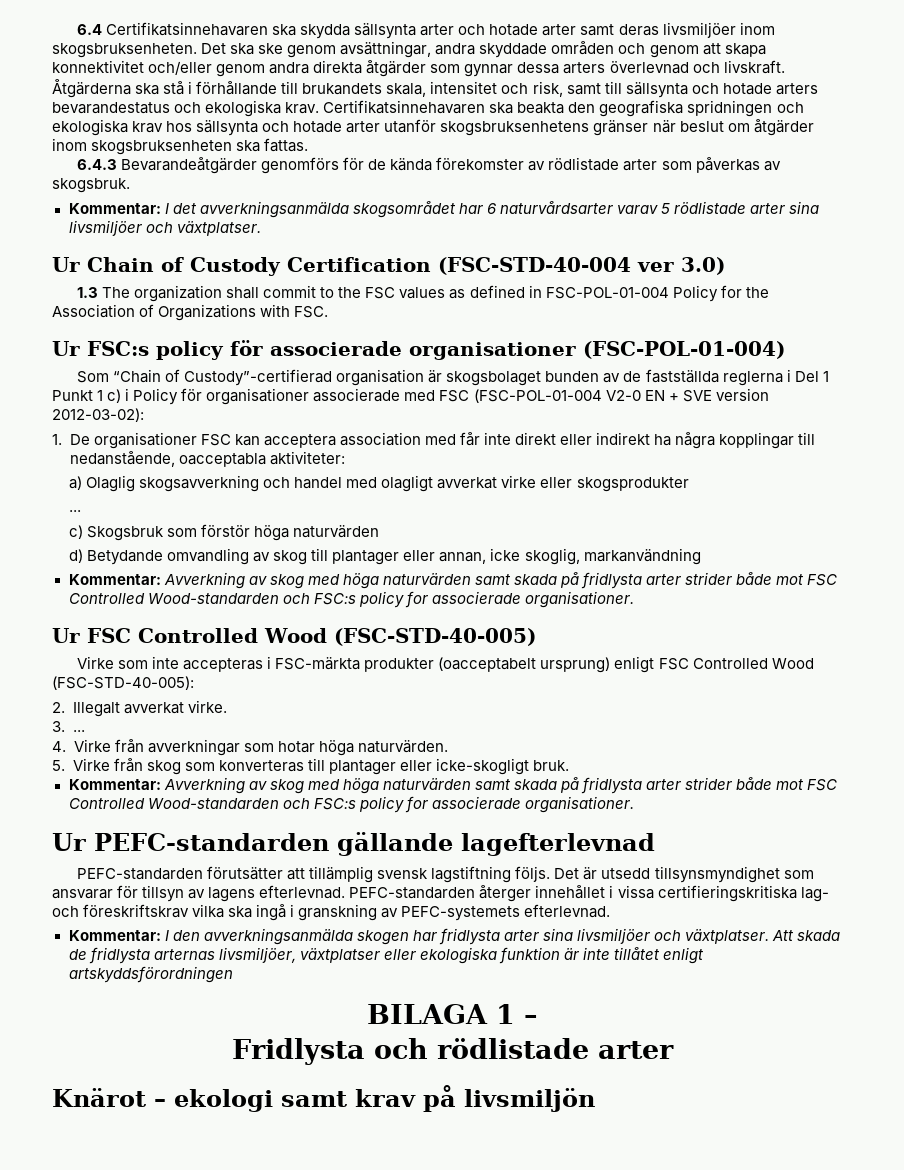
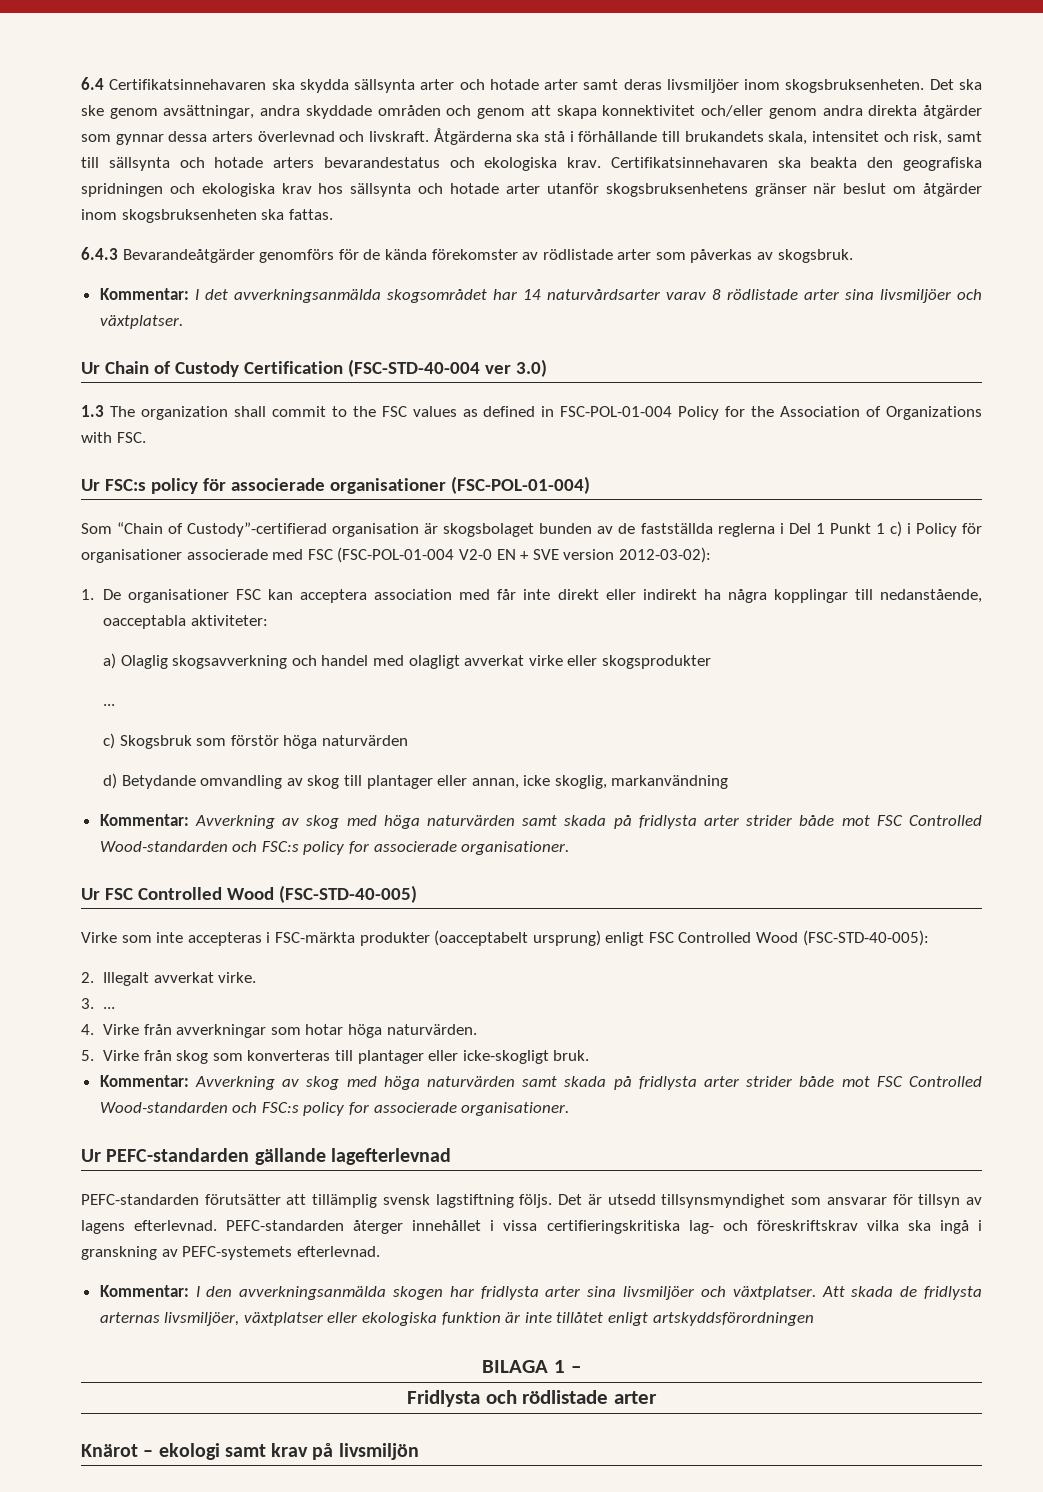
[486,203,496,214] 6 -> [522,289,541,300] 14
[660,203,670,214] 5 -> [711,289,721,300] 8

